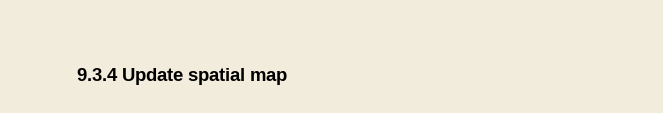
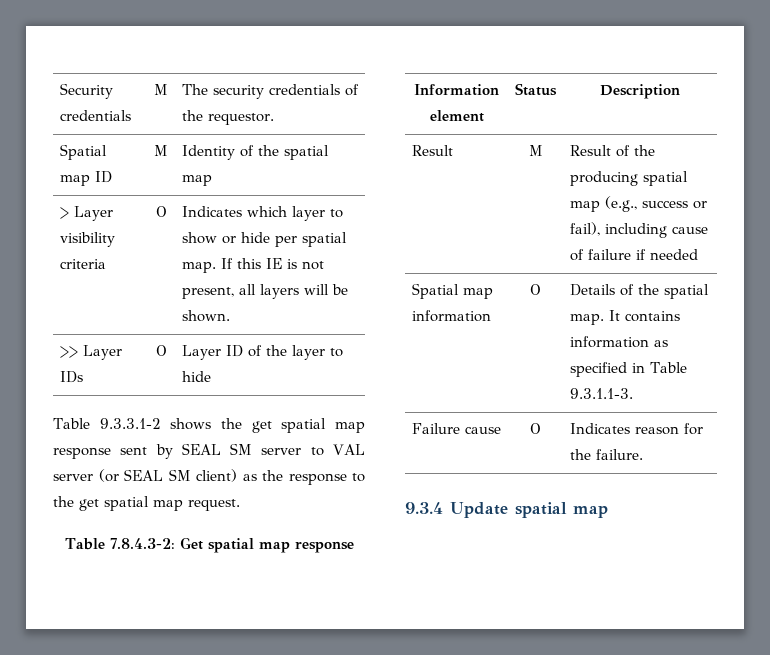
(77, 74) none -> [59,83,113,99] [59,110,131,121] [154,84,168,95] [181,84,359,99] [181,110,274,125] [59,144,107,160] [59,171,112,186] [154,145,168,156] [181,145,329,160] [181,175,212,186] [59,206,113,221] [59,232,115,247] [59,259,106,269] [155,206,167,217] [181,206,343,221] [181,232,347,247] [181,258,324,273] [181,284,348,299] [181,310,230,322] [59,345,122,360] [59,371,83,383] [155,345,167,356] [181,345,343,360] [181,371,211,382] [53,418,365,433] [53,443,366,459] [53,469,365,485] [53,496,240,511] [64,537,354,553] [414,84,499,96] [429,110,484,122] [515,83,557,96] [600,84,680,99] [411,145,453,156] [528,145,543,156] [569,145,655,157] [569,171,688,186] [569,196,707,212] [569,222,708,238] [569,249,698,261] [411,283,493,299] [411,310,491,322] [530,284,541,295] [569,284,709,299] [569,310,680,325] [569,336,668,348] [569,362,687,377] [569,388,633,399] [411,423,501,434] [530,423,541,434] [569,423,703,435] [569,449,643,460] Security credentials | M | The security credentials of the requestor. // Spatial map ID | M | Identity of the spatial map // > Layer visibility criteria | O | Indicates which layer to show or hide per spatial map. If this IE is not present, all layers will be shown. // >> Layer IDs | O | Layer ID of the layer to hide // Table 9.3.3.1-2 shows the get spatial map response sent by SEAL SM server to VAL server (or SEAL SM client) as the response to the get spatial map request. // Table 7.8.4.3-2: Get spatial map response // Information element | Status | Description // Result | M | Result of the producing spatial map (e.g., success or fail), including cause of failure if needed // Spatial map information | O | Details of the spatial map. It contains information as specified in Table 9.3.1.1-3. // Failure cause | O | Indicates reason for the failure. //

